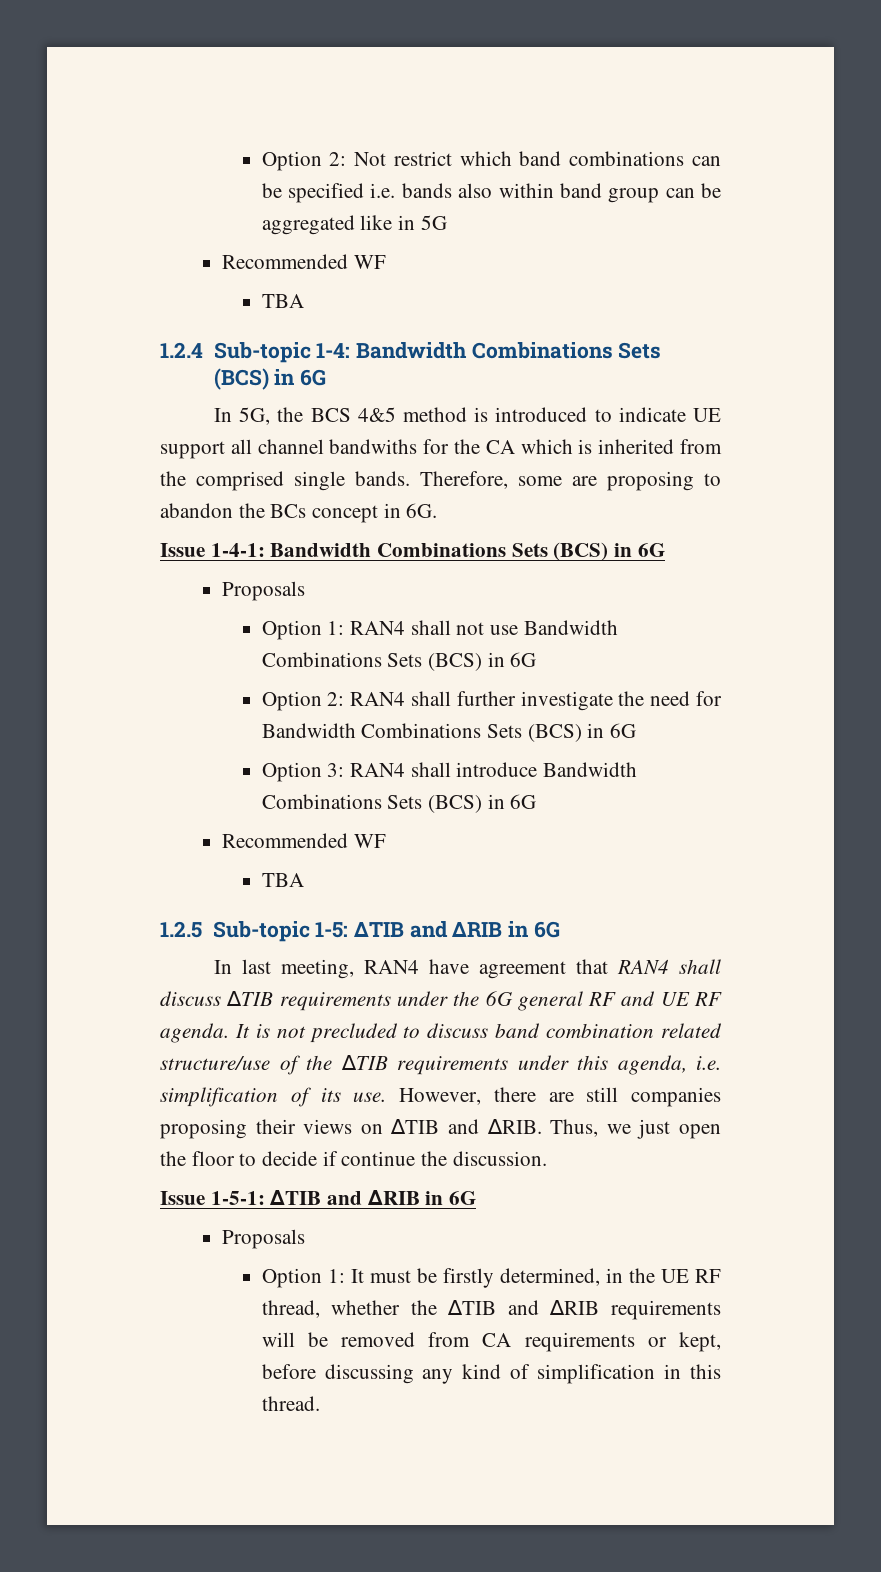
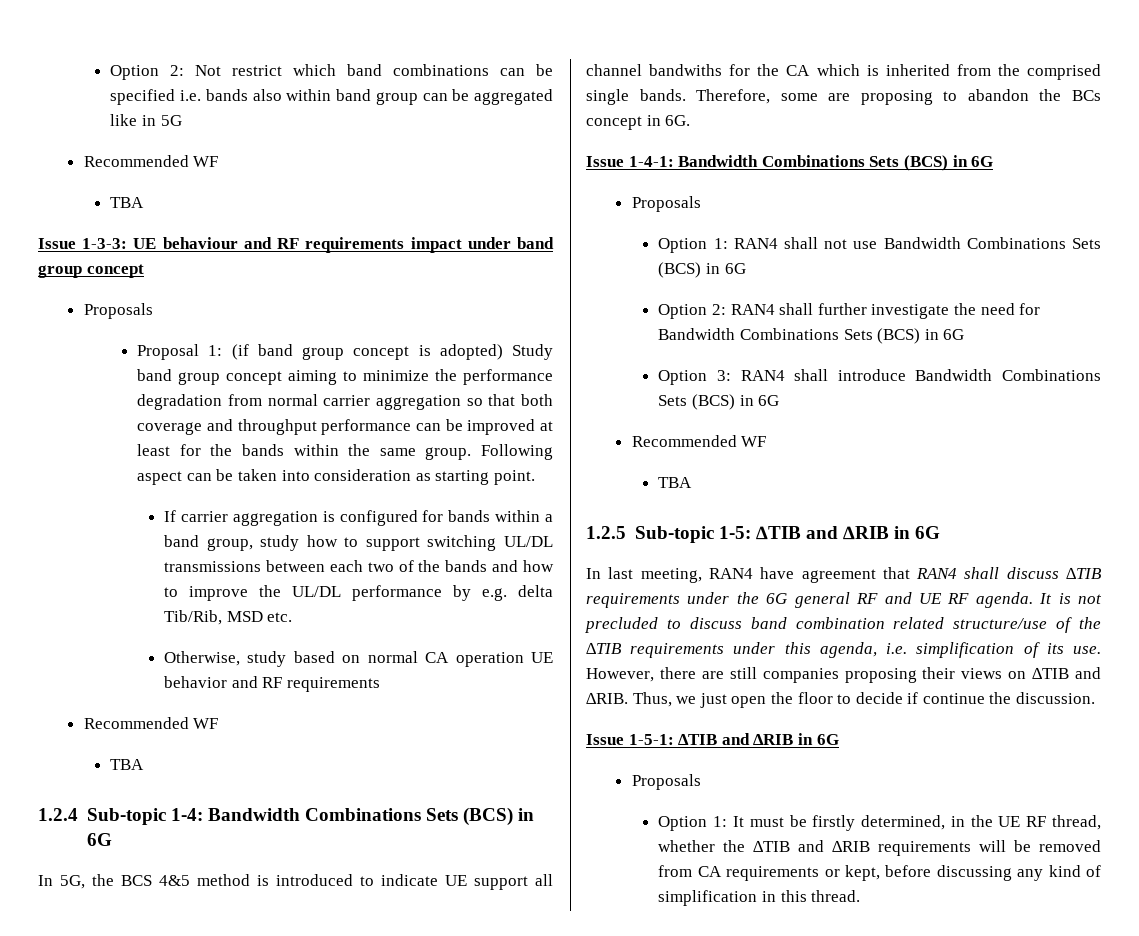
(304, 301) none -> [38,237,554,253] [38,264,144,278] [83,303,153,319] [137,344,553,360] [137,369,553,385] [137,394,553,410] [137,419,553,435] [137,444,553,460] [137,469,535,485] [164,510,553,526] [164,535,553,551] [164,560,554,572] [164,585,553,601] [164,610,293,625] [164,651,553,667] [164,676,380,692] [83,717,219,729] [110,759,145,770] // Issue 1-3-3: UE behaviour and RF requirements impact under band group concept // Proposals // Proposal 1: (if band group concept is adopted) Study band group concept aiming to minimize the performance degradation from normal carrier aggregation so that both coverage and throughput performance can be improved at least for the bands within the same group. Following aspect can be taken into consideration as starting point. // If carrier aggregation is configured for bands within a band group, study how to support switching UL/DL transmissions between each two of the bands and how to improve the UL/DL performance by e.g. delta Tib/Rib, MSD etc. // Otherwise, study based on normal CA operation UE behavior and RF requirements // Recommended WF // TBA

